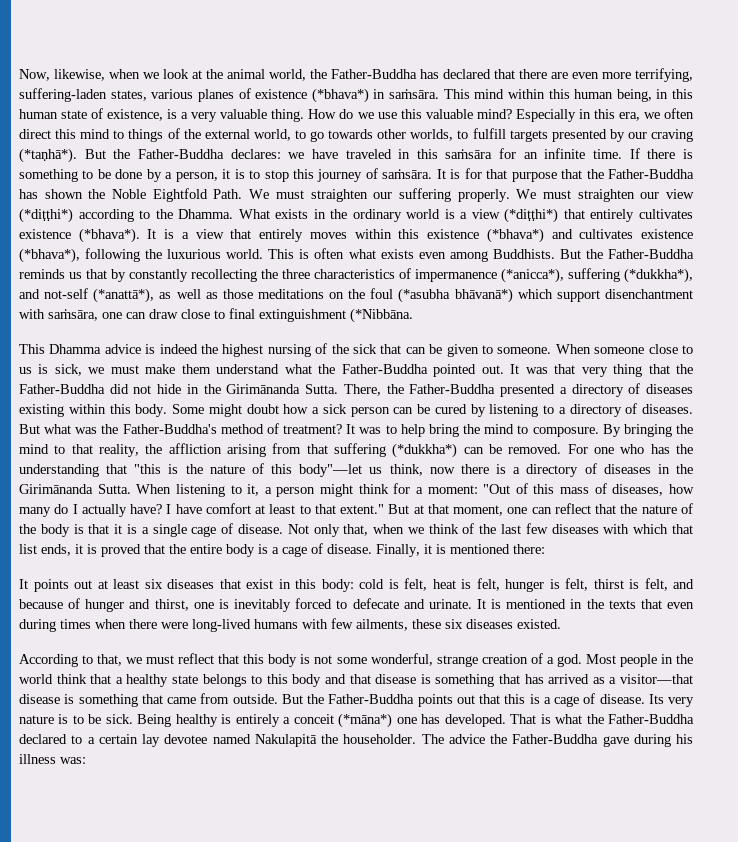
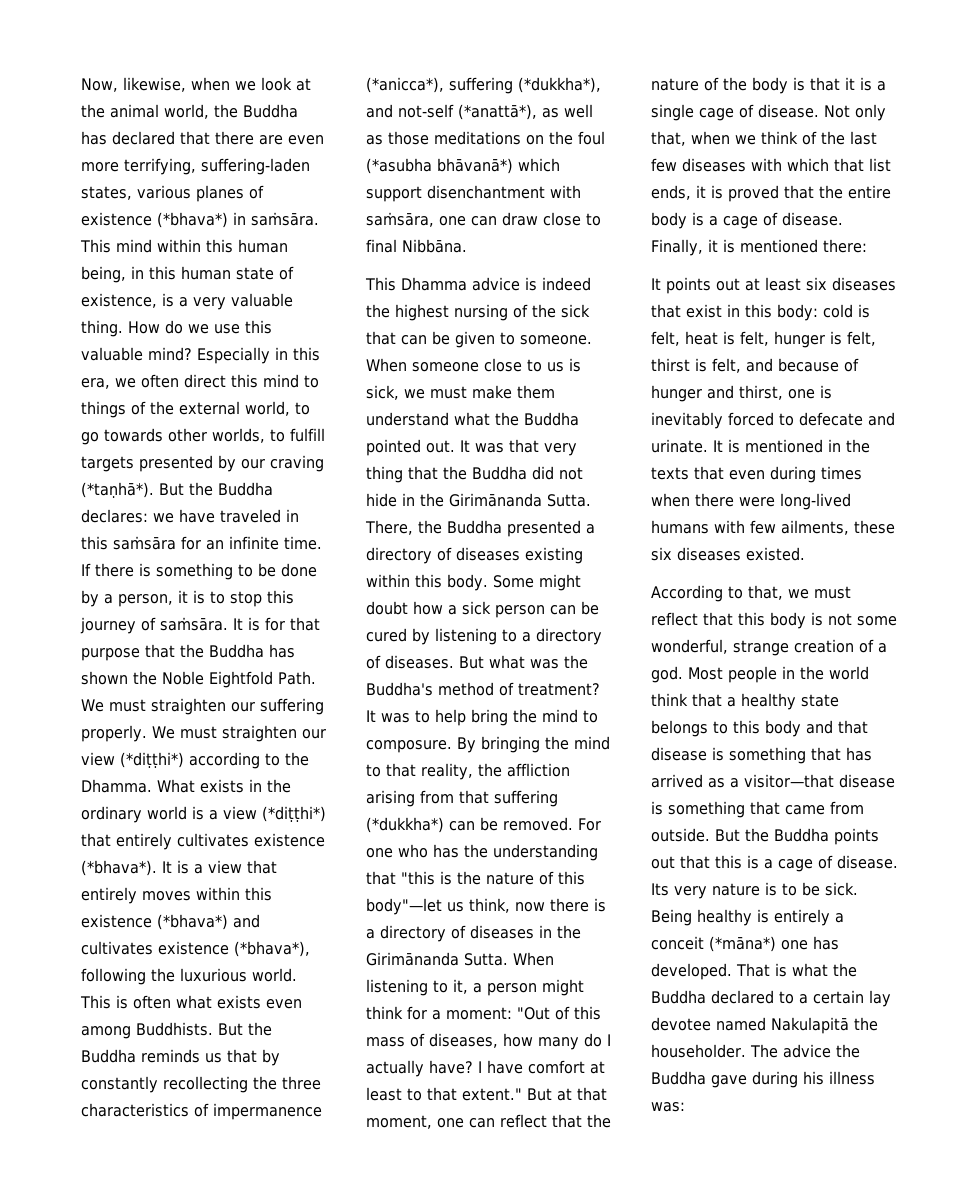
[331,69,417,79] Father-Buddha -> [243,104,298,118] Buddha
[137,149,224,159] Father-Buddha -> [218,482,273,496] Buddha
[608,169,694,179] Father-Buddha -> [209,644,264,658] Buddha
[608,249,695,259] Father-Buddha -> [81,1049,136,1063] Buddha
[259,308,413,323] extinguishment (*Nibbāna. -> [402,239,467,253] Nibbāna.
[341,364,428,374] Father-Buddha -> [524,412,579,426] Buddha
[19,384,105,394] Father-Buddha -> [472,466,527,480] Buddha
[409,384,496,394] Father-Buddha -> [447,520,502,534] Buddha
[122,424,217,434] Father-Buddha's -> [366,682,433,696] Buddha's
[328,694,415,704] Father-Buddha -> [774,828,829,842] Buddha
[608,714,694,724] Father-Buddha -> [651,990,706,1004] Buddha
[512,734,599,744] Father-Buddha -> [651,1071,706,1085] Buddha

